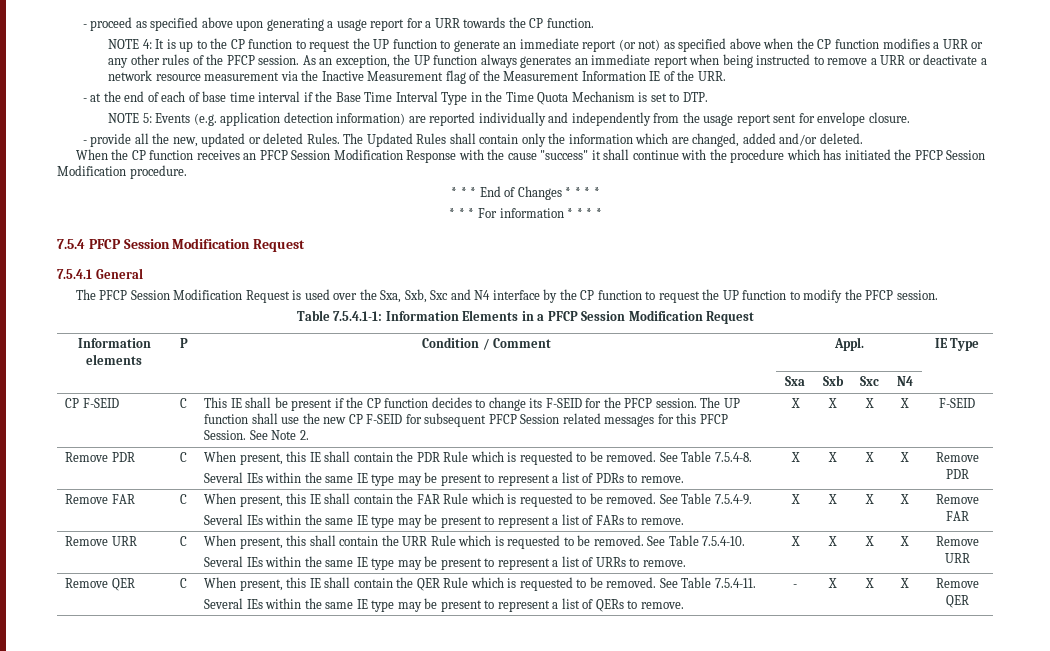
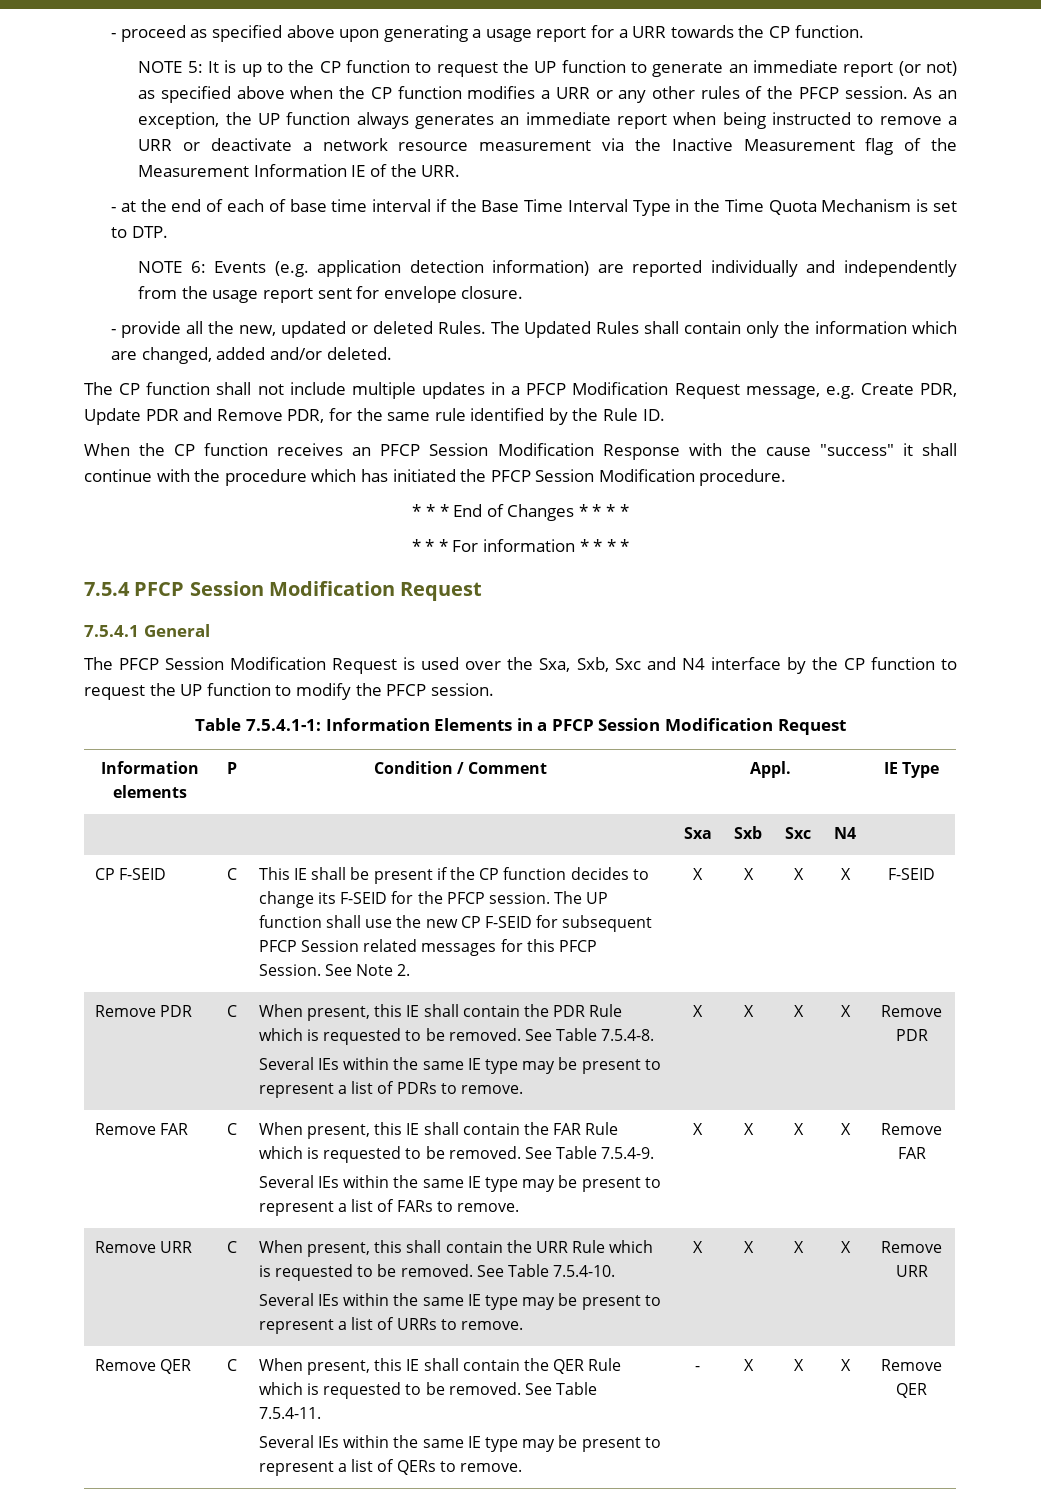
[142,39,152,49] 4: -> [187,61,203,73] 5:
[142,113,152,123] 5: -> [190,261,206,273] 6:
(863, 138) none -> [84,382,957,399] [84,408,665,425] // The CP function shall not include multiple updates in a PFCP Modification Request message, e.g. Create PDR, Update PDR and Remove PDR, for the same rule identified by the Rule ID.

